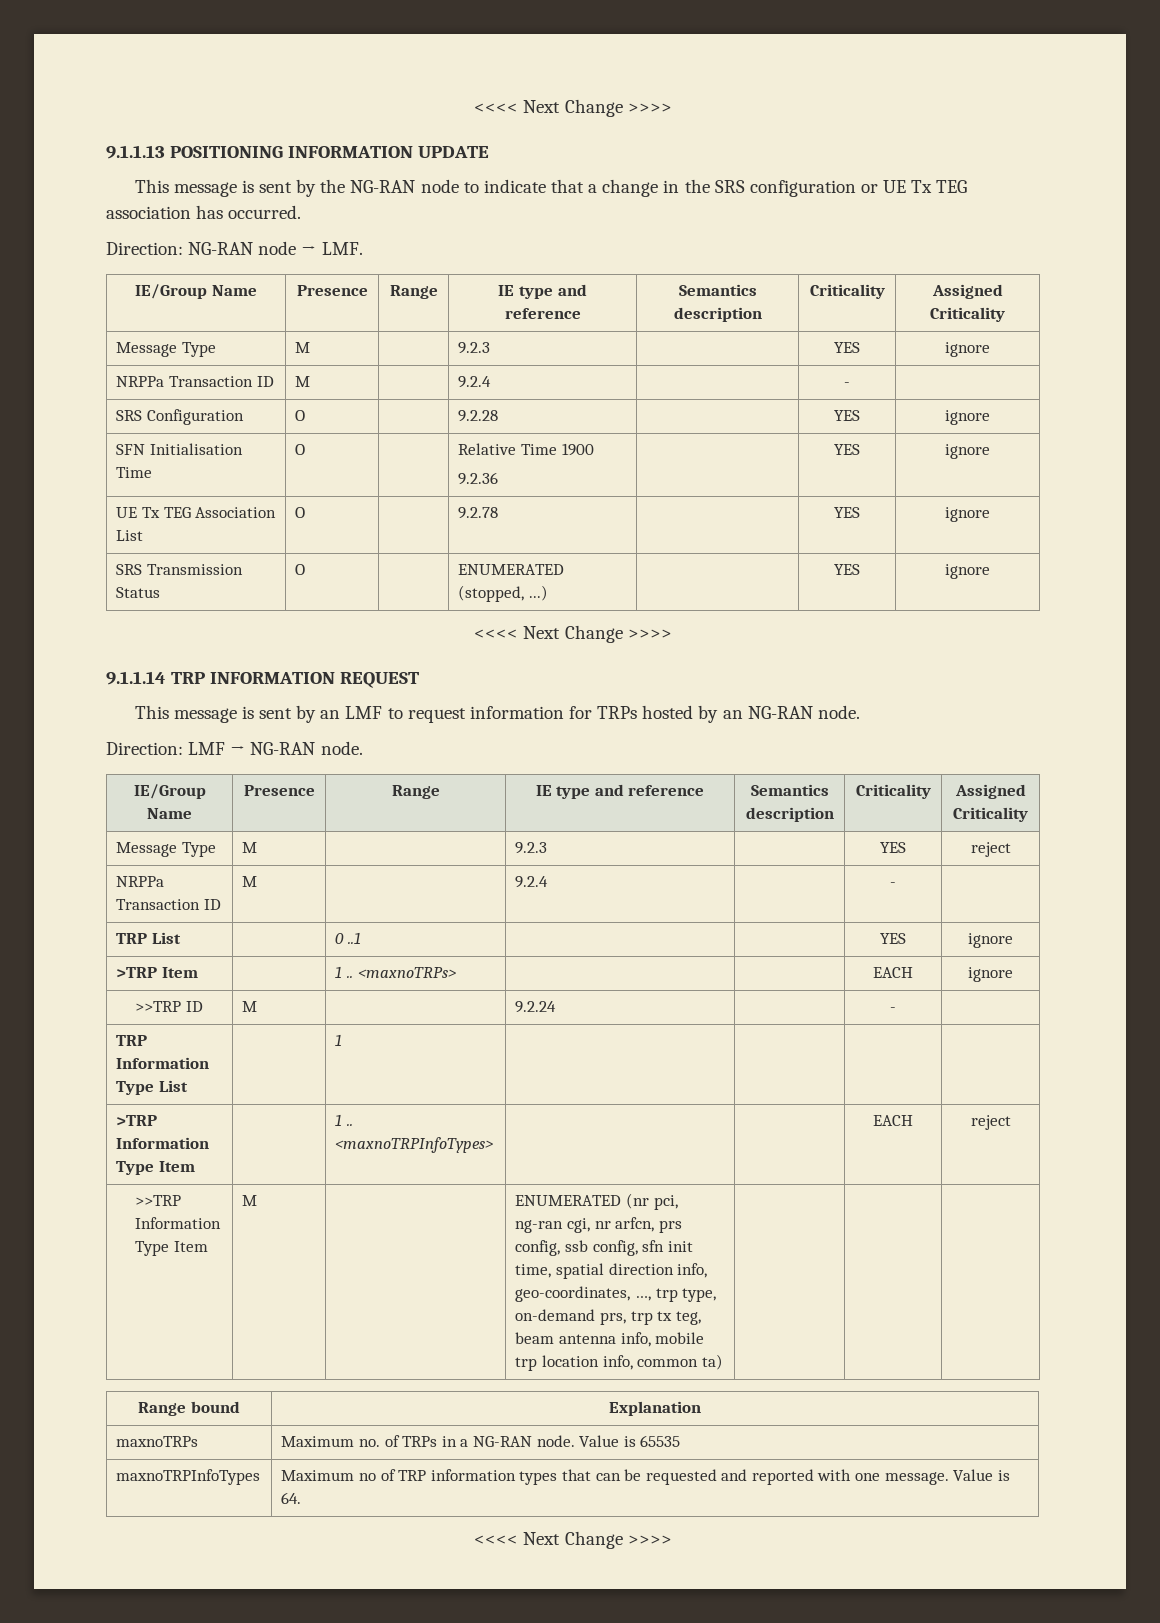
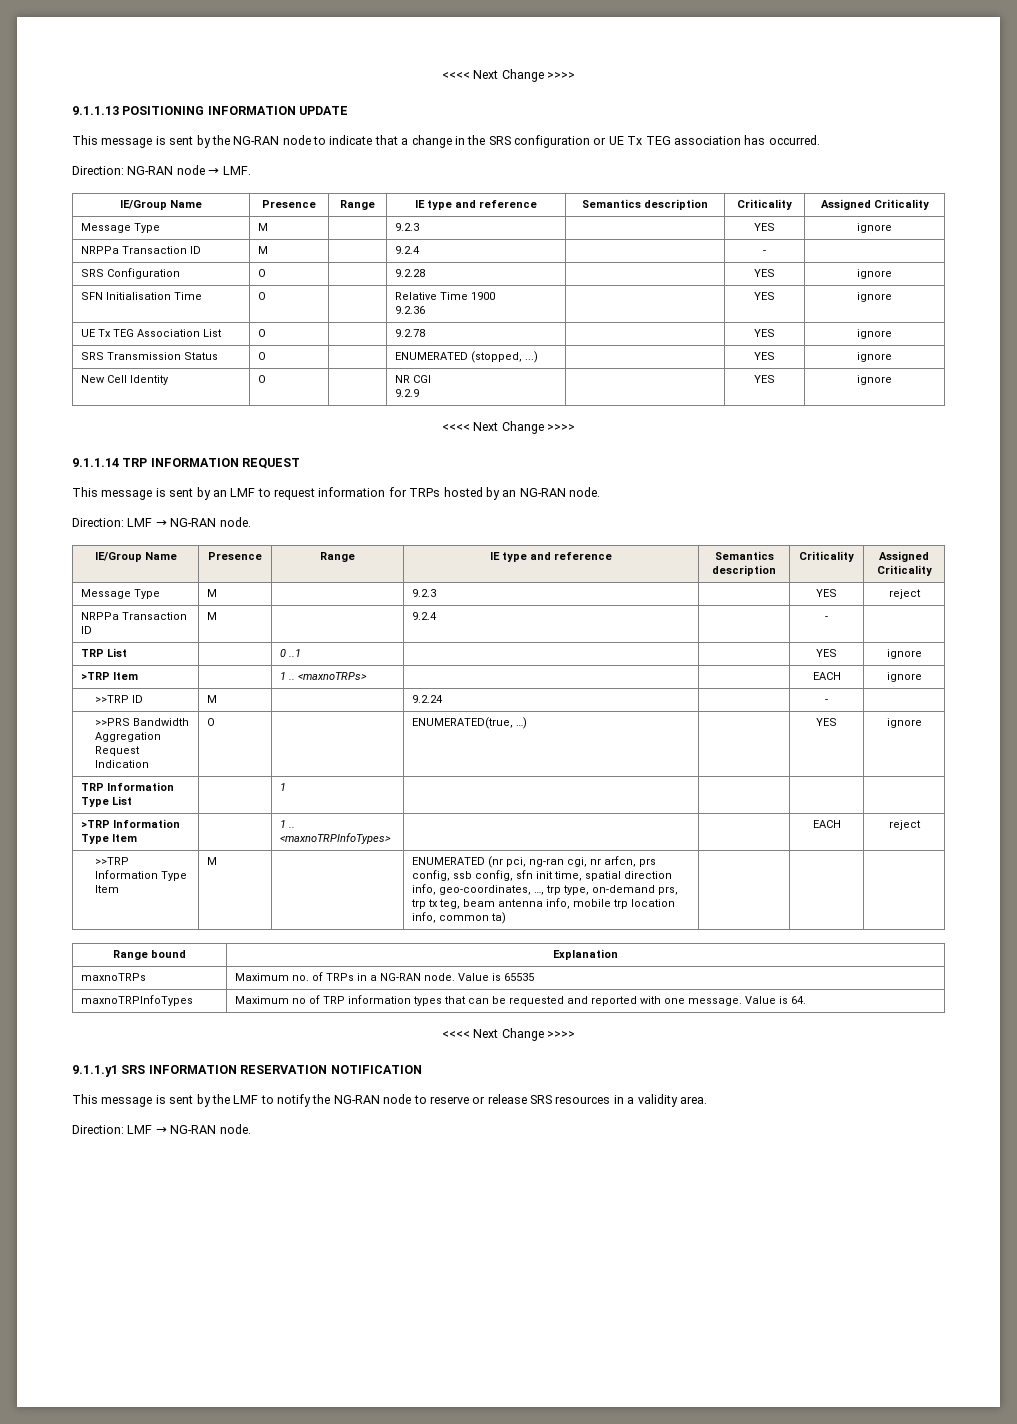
(990, 571) none -> [80,375,169,385] [257,375,266,383] [394,375,431,383] [394,389,419,397] [754,375,775,383] [857,375,892,385] // New Cell Identity | O | | NR CGI // 9.2.9 | | YES | ignore
(896, 1009) none -> [94,718,189,726] [94,732,161,742] [94,746,140,756] [94,760,149,768] [206,718,215,726] [411,717,527,729] [816,718,837,726] [886,718,922,728] // >>PRS Bandwidth Aggregation Request Indication | O | | ENUMERATED(true, …) | | YES | ignore
(672, 1540) none -> [72,1065,422,1077] [72,1094,707,1107] [72,1124,251,1134] // 9.1.1.y1 SRS INFORMATION RESERVATION NOTIFICATION // This message is sent by the LMF to notify the NG-RAN node to reserve or release SRS resources in a validity area. // Direction: LMF → NG-RAN node.

